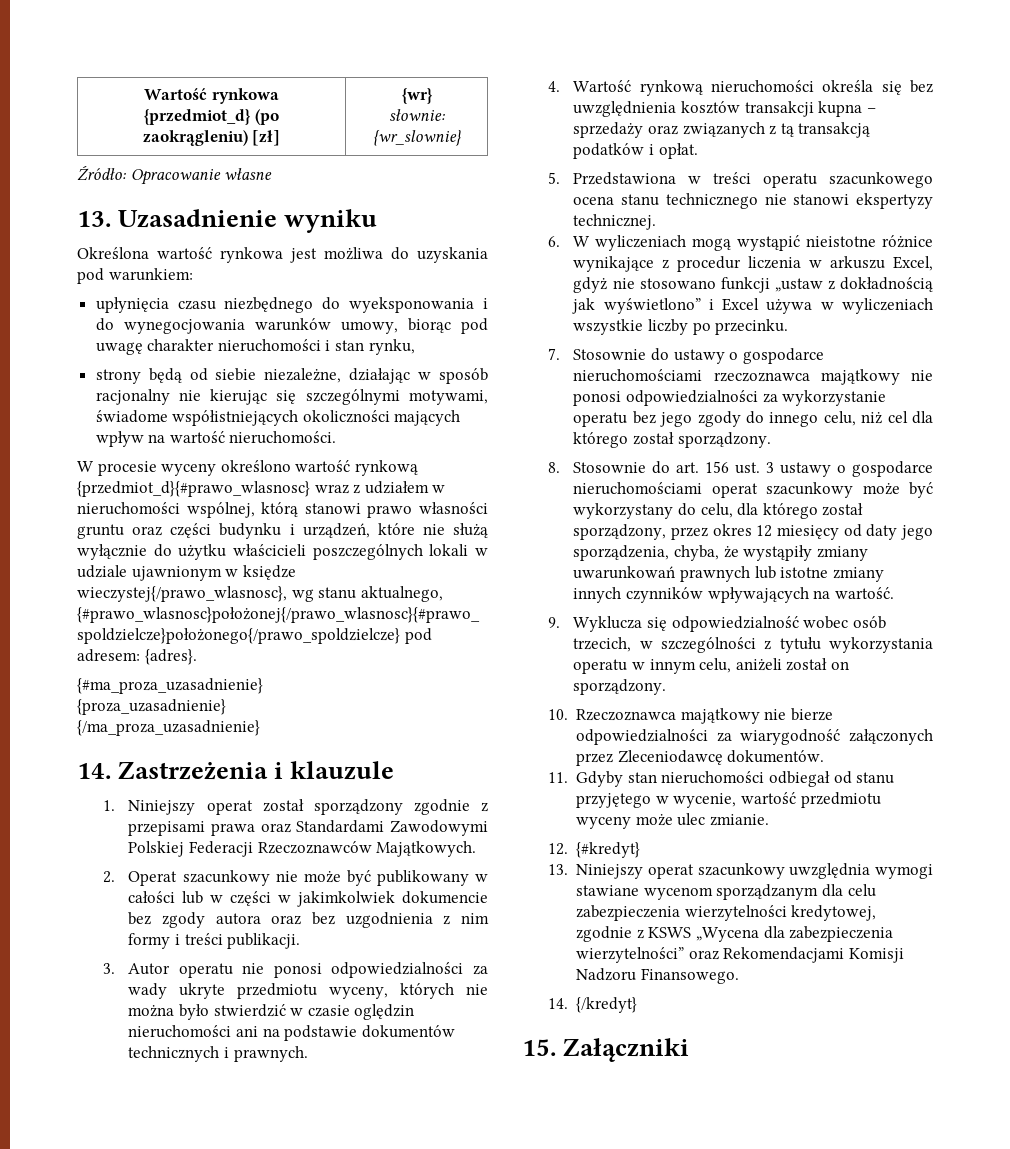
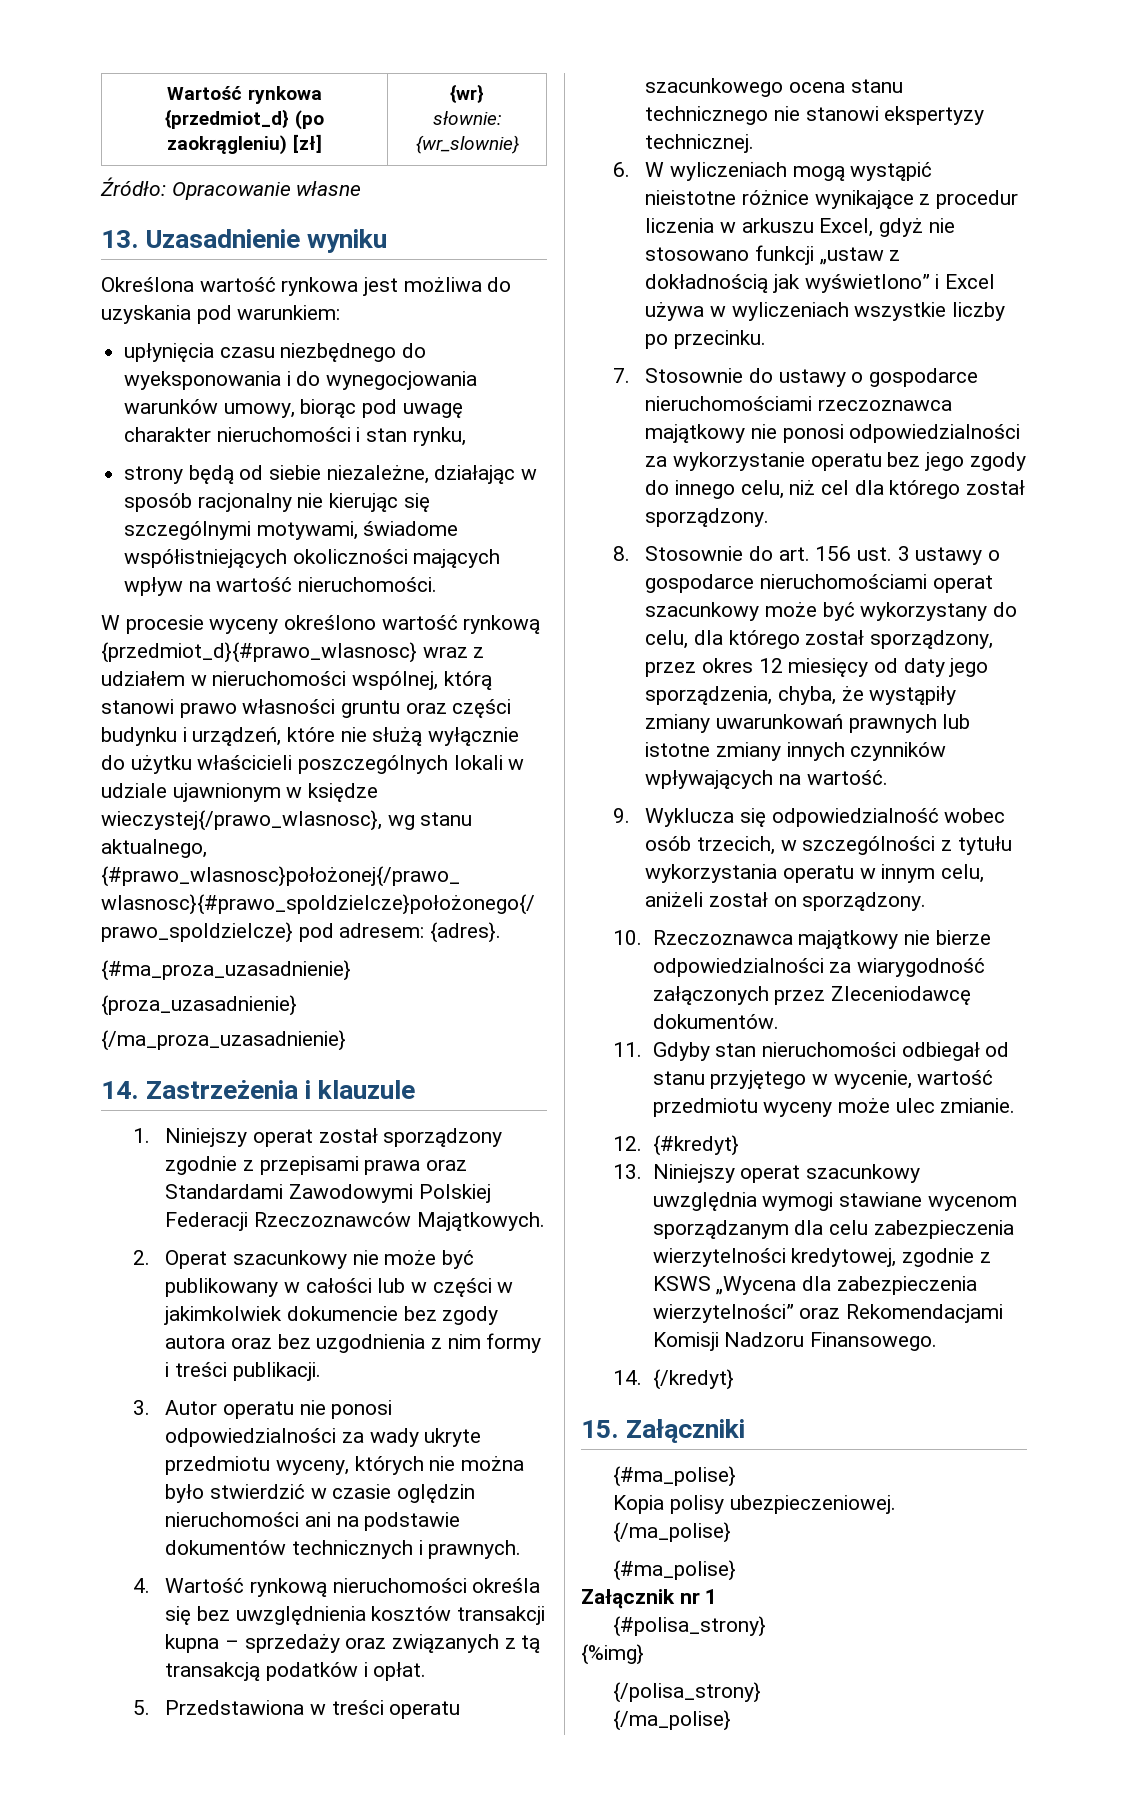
(690, 1050) none -> [613,1466,737,1487] [613,1495,896,1514] [613,1522,732,1543] [613,1560,737,1581] [581,1589,718,1609] [613,1616,767,1637] [581,1644,644,1665] [613,1682,762,1703] [613,1710,732,1731] // {#ma_polise} // Kopia polisy ubezpieczeniowej. // {/ma_polise} // {#ma_polise} // Załącznik nr 1 // {#polisa_strony} // {%img} // {/polisa_strony} // {/ma_polise}

